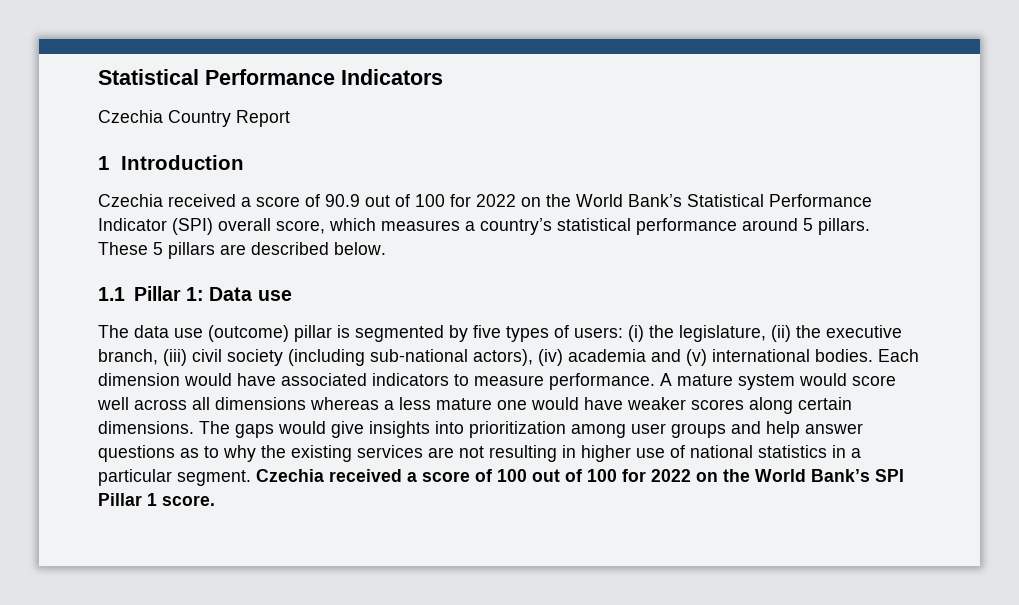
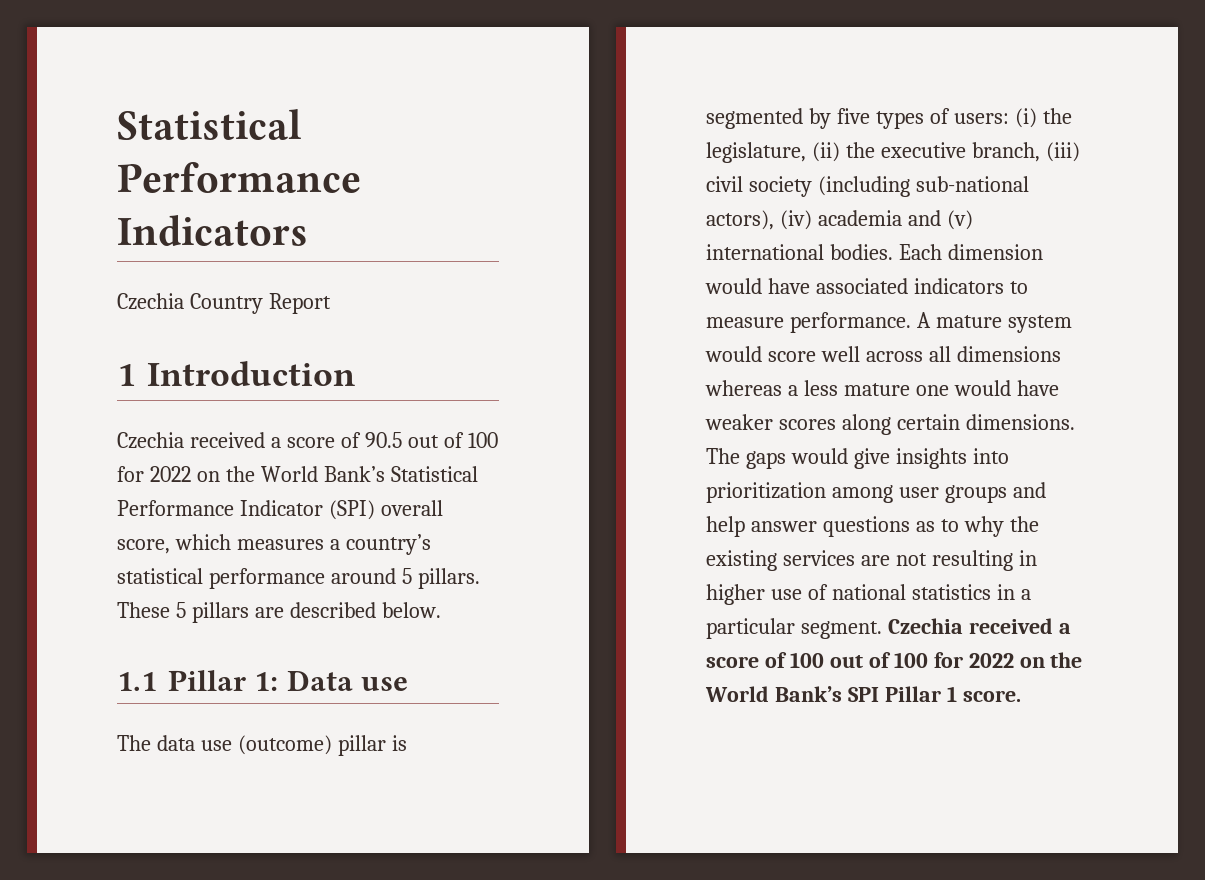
[325,194,360,207] 90.9 -> [364,432,402,448] 90.5

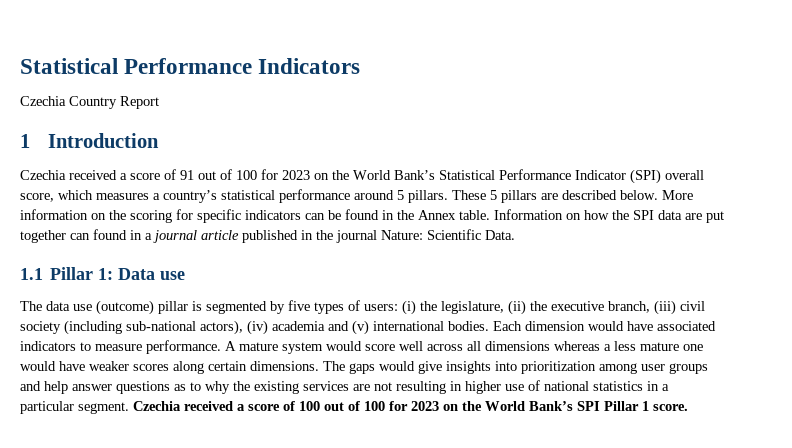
[364,432,498,448] [117,466,191,482] 90.5 out of 100 for 2022 -> [180,169,310,180] 91 out of 100 for 2023
(441, 610) none -> [662,190,693,200] [20,209,724,223] [20,229,515,243] More information on the scoring for specific indicators can be found in the Annex table. Information on how the SPI data are put together can found in a journal article published in the journal Nature: Scientific Data.
[968,653,1014,668] 2022 -> [411,401,439,411] 2023

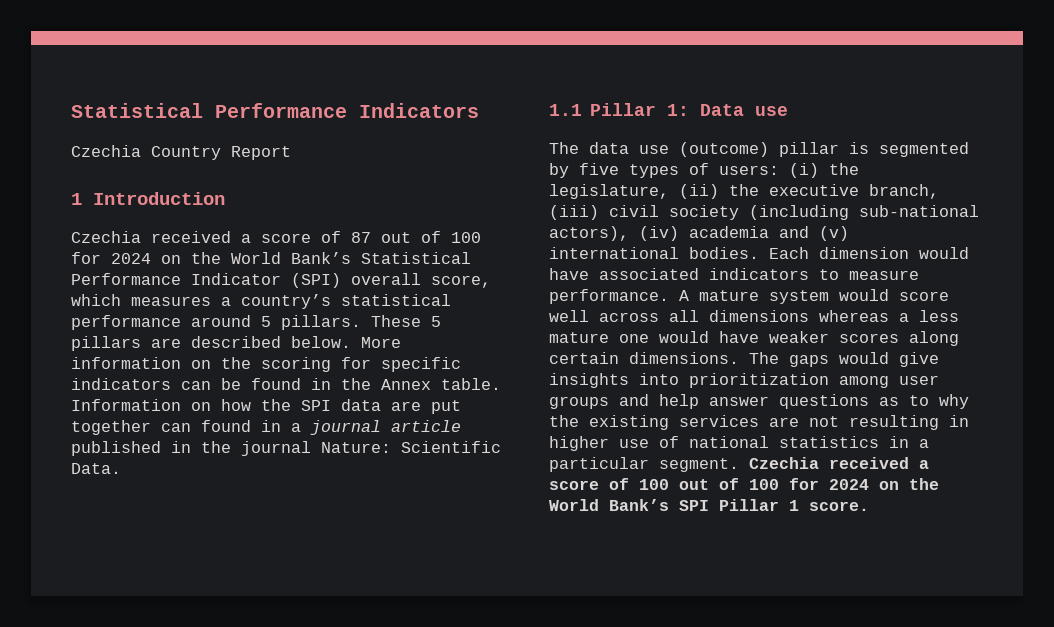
[180,169,310,180] 91 out of 100 for 2023 -> [351,231,481,243] [71,252,151,264] 87 out of 100 for 2024
[411,401,439,411] 2023 -> [829,479,869,490] 2024

